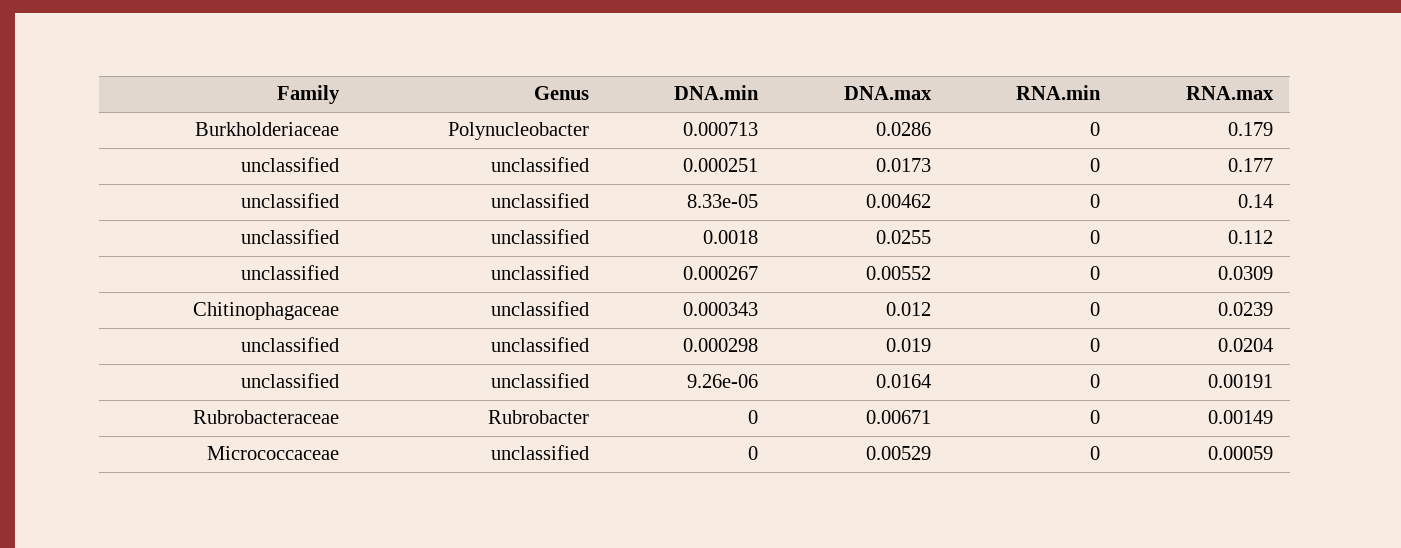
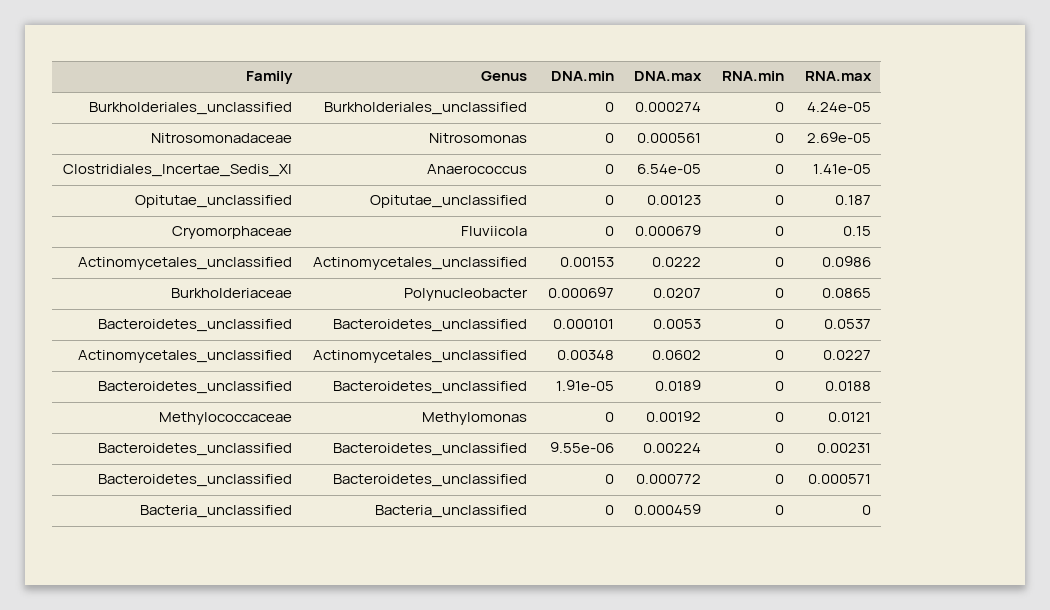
(1275, 93) none -> [89,102,293,115] [324,102,528,115] [605,102,615,112] [635,102,702,112] [775,102,785,112] [807,102,872,112] [151,133,293,143] [429,133,528,143] [605,133,615,143] [637,133,702,143] [775,133,785,143] [807,132,872,143] [63,164,293,177] [427,164,528,174] [605,164,615,174] [637,164,702,174] [775,164,785,174] [813,164,872,174] [135,195,293,208] [370,195,528,208] [605,195,615,205] [647,195,702,205] [775,195,785,205] [835,195,872,205] [172,226,293,239] [461,226,528,236] [605,226,615,236] [635,225,702,236] [775,226,785,236] [843,226,872,236] [78,257,293,270] [313,257,528,270] [560,257,615,267] [652,257,702,267] [775,257,785,267] [822,256,872,267] // Burkholderiales_unclassified | Burkholderiales_unclassified | 0 | 0.000274 | 0 | 4.24e-05 // Nitrosomonadaceae | Nitrosomonas | 0 | 0.000561 | 0 | 2.69e-05 // Clostridiales_Incertae_Sedis_XI | Anaerococcus | 0 | 6.54e-05 | 0 | 1.41e-05 // Opitutae_unclassified | Opitutae_unclassified | 0 | 0.00123 | 0 | 0.187 // Cryomorphaceae | Fluviicola | 0 | 0.000679 | 0 | 0.15 // Actinomycetales_unclassified | Actinomycetales_unclassified | 0.00153 | 0.0222 | 0 | 0.0986
[683,122,759,136] [876,122,932,136] [1090,122,1101,136] [1228,122,1274,136] [241,157,340,172] [491,157,590,172] [683,158,759,172] [876,158,932,172] [1090,158,1101,172] [1228,158,1274,172] [241,193,340,208] [491,193,590,208] [687,194,759,208] [866,194,932,208] [1090,194,1101,208] [1238,194,1274,208] [241,229,340,244] [491,229,590,244] [703,230,759,244] [876,230,932,244] [1090,230,1101,244] [1228,230,1274,244] [241,265,340,280] [491,265,590,280] [683,266,759,280] [866,266,932,280] [1090,266,1101,280] [1218,266,1274,280] [193,302,340,320] [491,301,590,316] [683,302,759,316] [886,302,932,316] [1090,302,1101,316] [1218,302,1274,316] [241,337,340,352] [491,337,590,352] [683,338,759,352] [886,338,932,352] [1090,338,1101,352] [1218,338,1274,352] [241,373,340,388] [491,373,590,388] [687,374,759,388] [876,374,932,388] [1090,374,1101,388] [1208,374,1274,388] [193,410,340,424] [488,410,590,424] [748,410,759,424] [866,410,932,424] [1090,410,1101,424] [1208,410,1274,424] [207,446,340,460] [491,445,590,460] [748,446,759,460] [866,446,932,460] [1090,446,1101,460] [1208,446,1274,460] 0.000713 | 0.0286 | 0 | 0.179 // unclassified | unclassified | 0.000251 | 0.0173 | 0 | 0.177 // unclassified | unclassified | 8.33e-05 | 0.00462 | 0 | 0.14 // unclassified | unclassified | 0.0018 | 0.0255 | 0 | 0.112 // unclassified | unclassified | 0.000267 | 0.00552 | 0 | 0.0309 // Chitinophagaceae | unclassified | 0.000343 | 0.012 | 0 | 0.0239 // unclassified | unclassified | 0.000298 | 0.019 | 0 | 0.0204 // unclassified | unclassified | 9.26e-06 | 0.0164 | 0 | 0.00191 // Rubrobacteraceae | Rubrobacter | 0 | 0.00671 | 0 | 0.00149 // Micrococcaceae | unclassified | 0 | 0.00529 | 0 | 0.00059 -> [548,287,615,298] [653,288,702,298] [775,288,785,298] [822,288,872,298] [98,319,293,332] [333,319,528,332] [553,319,615,329] [653,319,702,329] [775,319,785,329] [824,319,872,329] [78,350,293,363] [313,350,528,363] [557,350,615,360] [652,350,702,360] [775,350,785,360] [823,350,872,360] [98,381,293,394] [333,381,528,394] [556,380,615,391] [655,380,702,391] [775,381,785,391] [825,381,872,391] [159,412,293,425] [422,412,528,425] [605,412,615,422] [646,411,702,422] [775,412,785,422] [828,412,872,422] [98,443,293,456] [333,443,528,456] [550,442,615,453] [643,443,702,453] [775,443,785,453] [817,443,872,453] [98,474,293,487] [333,474,528,487] [605,474,615,484] [636,474,702,484] [775,474,785,484] [808,474,872,484] [140,505,293,518] [375,505,528,518] [605,505,615,515] [634,504,702,515] [775,505,785,515] [862,505,872,515] 0.000697 | 0.0207 | 0 | 0.0865 // Bacteroidetes_unclassified | Bacteroidetes_unclassified | 0.000101 | 0.0053 | 0 | 0.0537 // Actinomycetales_unclassified | Actinomycetales_unclassified | 0.00348 | 0.0602 | 0 | 0.0227 // Bacteroidetes_unclassified | Bacteroidetes_unclassified | 1.91e-05 | 0.0189 | 0 | 0.0188 // Methylococcaceae | Methylomonas | 0 | 0.00192 | 0 | 0.0121 // Bacteroidetes_unclassified | Bacteroidetes_unclassified | 9.55e-06 | 0.00224 | 0 | 0.00231 // Bacteroidetes_unclassified | Bacteroidetes_unclassified | 0 | 0.000772 | 0 | 0.000571 // Bacteria_unclassified | Bacteria_unclassified | 0 | 0.000459 | 0 | 0

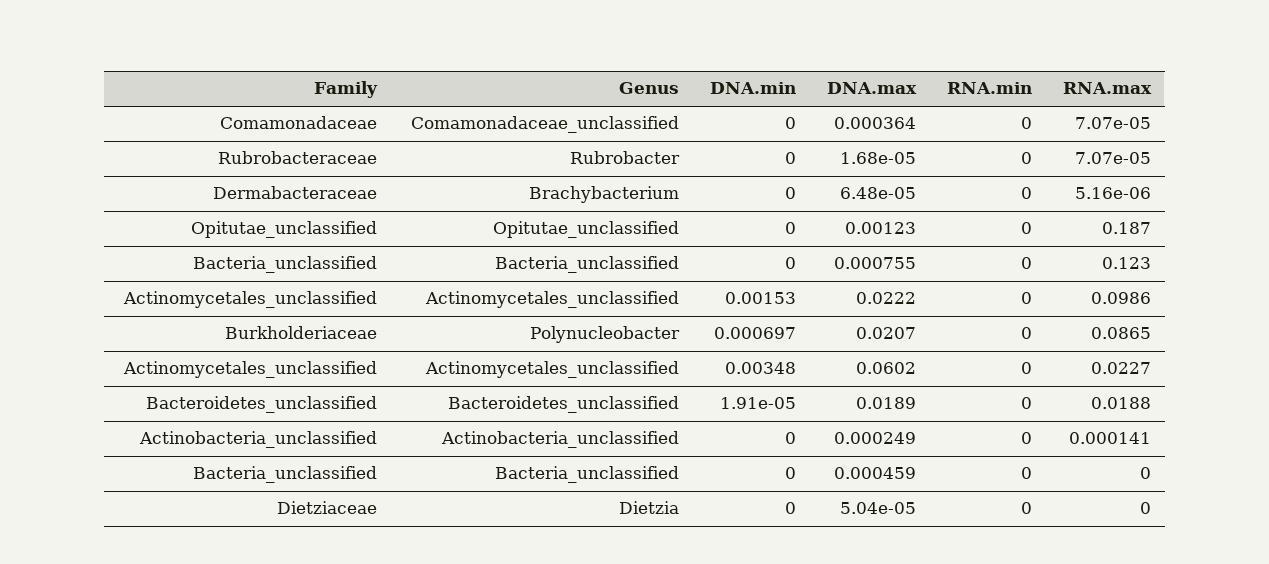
[89,102,293,115] [324,102,528,115] [605,102,615,112] [635,102,702,112] [775,102,785,112] [807,102,872,112] [151,133,293,143] [429,133,528,143] [605,133,615,143] [637,133,702,143] [775,133,785,143] [807,132,872,143] [63,164,293,177] [427,164,528,174] [605,164,615,174] [637,164,702,174] [775,164,785,174] [813,164,872,174] Burkholderiales_unclassified | Burkholderiales_unclassified | 0 | 0.000274 | 0 | 4.24e-05 // Nitrosomonadaceae | Nitrosomonas | 0 | 0.000561 | 0 | 2.69e-05 // Clostridiales_Incertae_Sedis_XI | Anaerococcus | 0 | 6.54e-05 | 0 | 1.41e-05 -> [220,116,378,129] [411,116,680,133] [785,117,797,129] [834,117,917,129] [1021,117,1033,129] [1075,117,1152,129] [218,151,378,164] [570,151,681,164] [785,152,797,164] [840,152,917,164] [1021,152,1033,164] [1075,152,1152,164] [213,186,378,199] [529,186,680,203] [785,187,797,199] [840,187,917,199] [1021,187,1033,199] [1075,187,1152,199] Comamonadaceae | Comamonadaceae_unclassified | 0 | 0.000364 | 0 | 7.07e-05 // Rubrobacteraceae | Rubrobacter | 0 | 1.68e-05 | 0 | 7.07e-05 // Dermabacteraceae | Brachybacterium | 0 | 6.48e-05 | 0 | 5.16e-06
[172,226,293,239] [461,226,528,236] [605,226,615,236] [635,225,702,236] [775,226,785,236] [843,226,872,236] Cryomorphaceae | Fluviicola | 0 | 0.000679 | 0 | 0.15 -> [193,256,378,273] [495,256,680,273] [785,257,797,269] [834,257,917,269] [1021,257,1033,269] [1102,257,1152,269] Bacteria_unclassified | Bacteria_unclassified | 0 | 0.000755 | 0 | 0.123
[98,319,293,332] [333,319,528,332] [553,319,615,329] [653,319,702,329] [775,319,785,329] [824,319,872,329] // Bacteroidetes_unclassified | Bacteroidetes_unclassified | 0.000101 | 0.0053 | 0 | 0.0537 -> (1152, 333) none
[159,412,293,425] [422,412,528,425] [605,412,615,422] [646,411,702,422] [775,412,785,422] [828,412,872,422] [98,443,293,456] [333,443,528,456] [550,442,615,453] [643,443,702,453] [775,443,785,453] [817,443,872,453] [98,474,293,487] [333,474,528,487] [605,474,615,484] [636,474,702,484] [775,474,785,484] [808,474,872,484] Methylococcaceae | Methylomonas | 0 | 0.00192 | 0 | 0.0121 // Bacteroidetes_unclassified | Bacteroidetes_unclassified | 9.55e-06 | 0.00224 | 0 | 0.00231 // Bacteroidetes_unclassified | Bacteroidetes_unclassified | 0 | 0.000772 | 0 | 0.000571 -> [139,431,378,448] [441,431,680,448] [785,432,797,444] [834,432,917,444] [1021,432,1033,444] [1069,432,1152,444] Actinobacteria_unclassified | Actinobacteria_unclassified | 0 | 0.000249 | 0 | 0.000141
(872, 510) none -> [277,501,378,514] [619,501,680,514] [785,502,797,514] [840,502,917,514] [1021,502,1033,514] [1140,502,1152,514] // Dietziaceae | Dietzia | 0 | 5.04e-05 | 0 | 0

